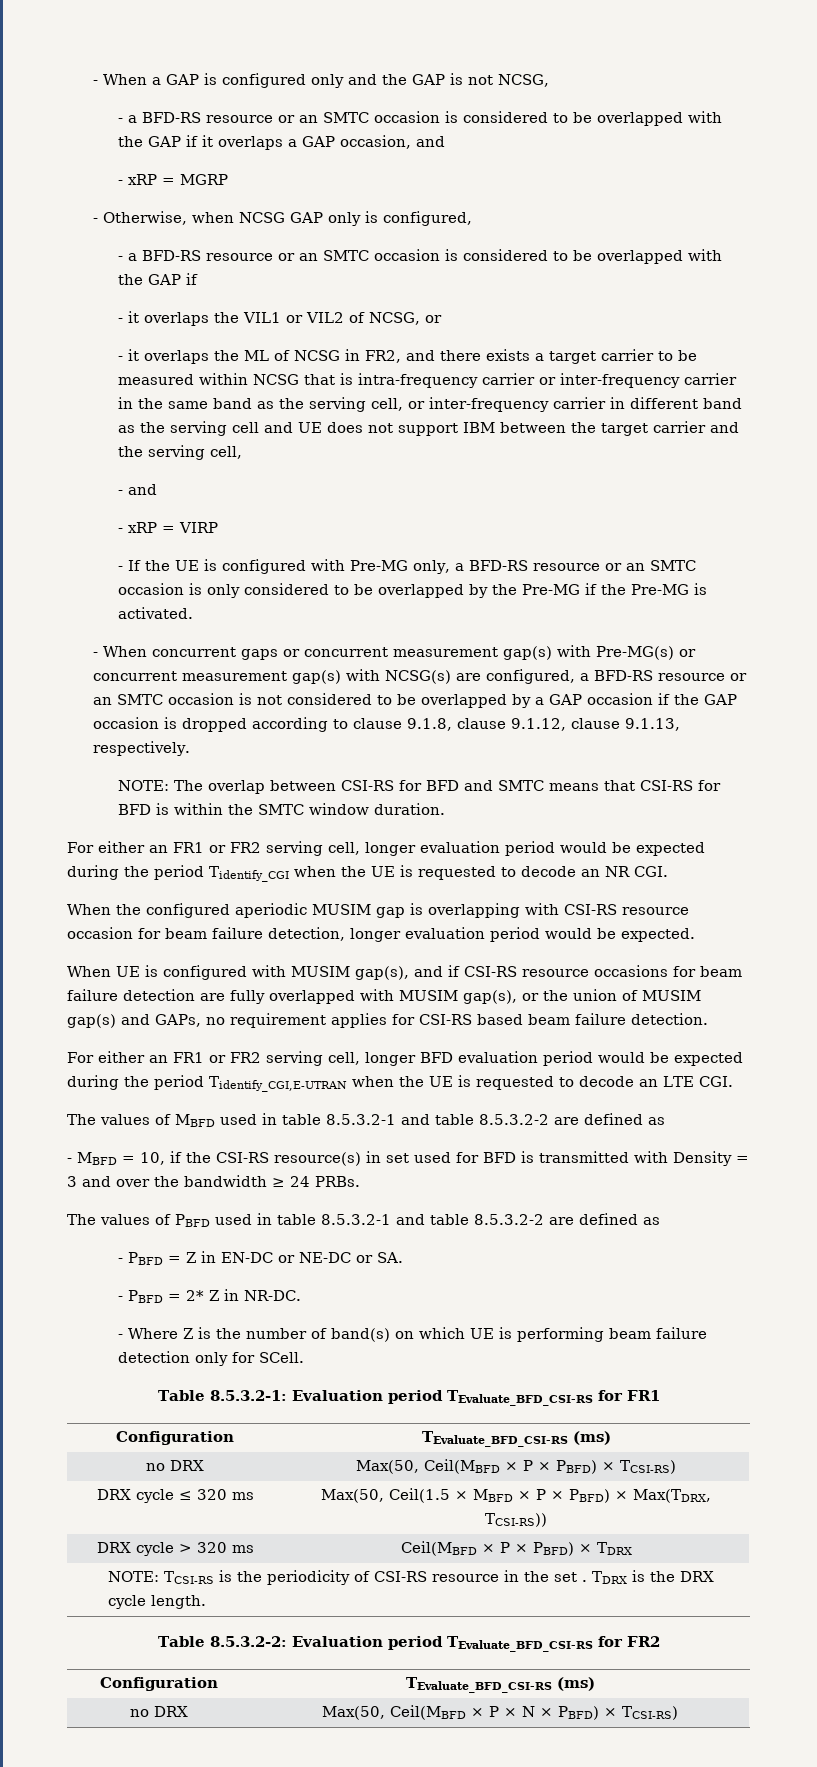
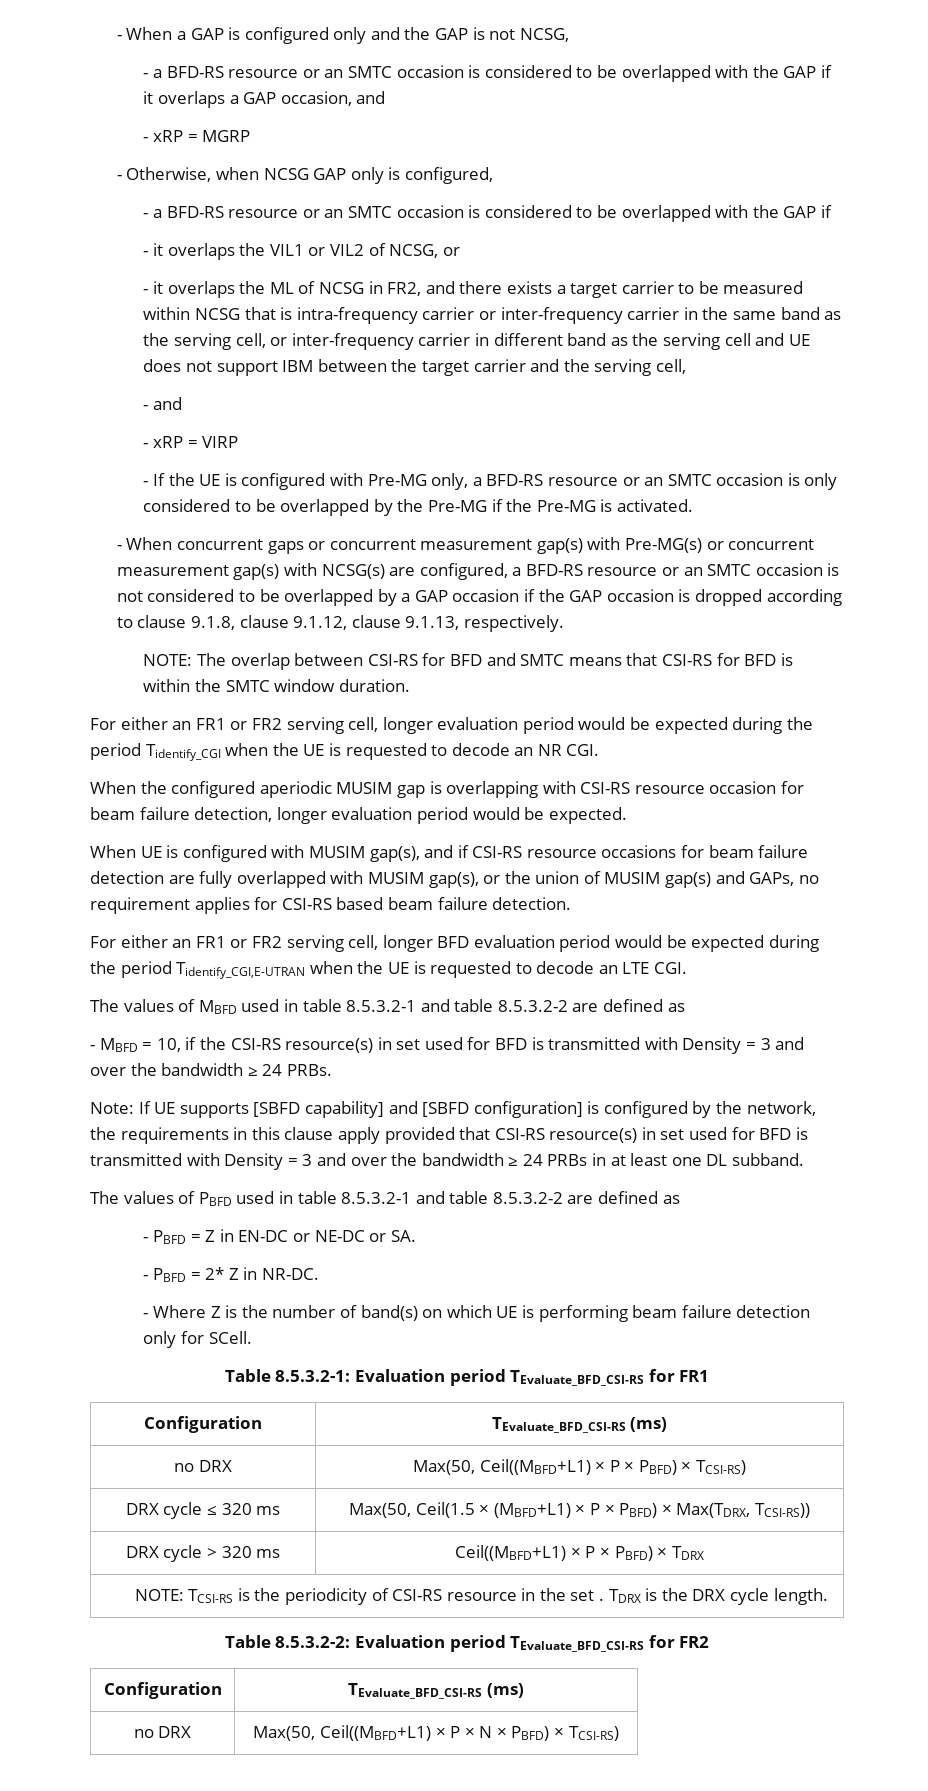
(360, 1181) none -> [90,1101,816,1118] [90,1127,808,1144] [90,1153,805,1170] // Note: If UE supports [SBFD capability] and [SBFD configuration] is configured by the network, the requirements in this clause apply provided that CSI-RS resource(s) in set used for BFD is transmitted with Density = 3 and over the bandwidth ≥ 24 PRBs in at least one DL subband.
[424,1459,500,1474] Ceil(MBFD -> [479,1459,591,1475] Ceil((MBFD+L1)
[473,1489,513,1502] MBFD -> [493,1503,571,1518] (MBFD+L1)
[400,1541,477,1556] Ceil(MBFD -> [455,1545,567,1561] Ceil((MBFD+L1)
[390,1705,466,1720] Ceil(MBFD -> [319,1725,431,1741] Ceil((MBFD+L1)

